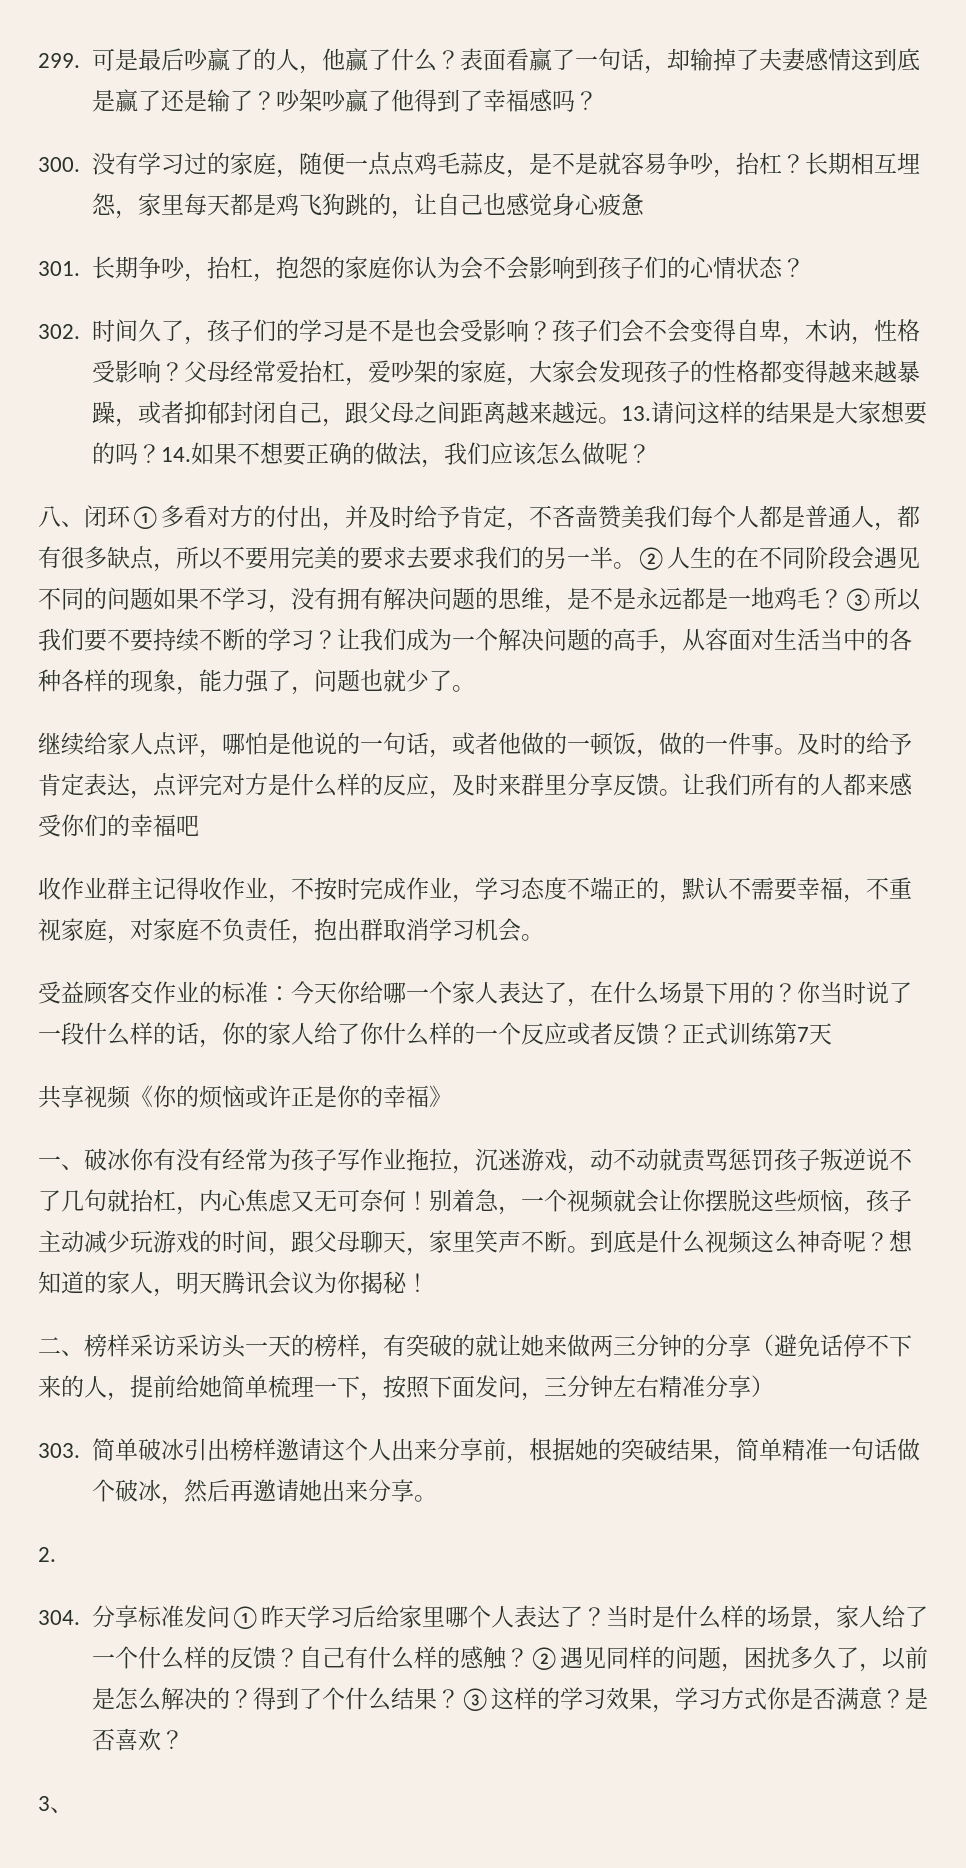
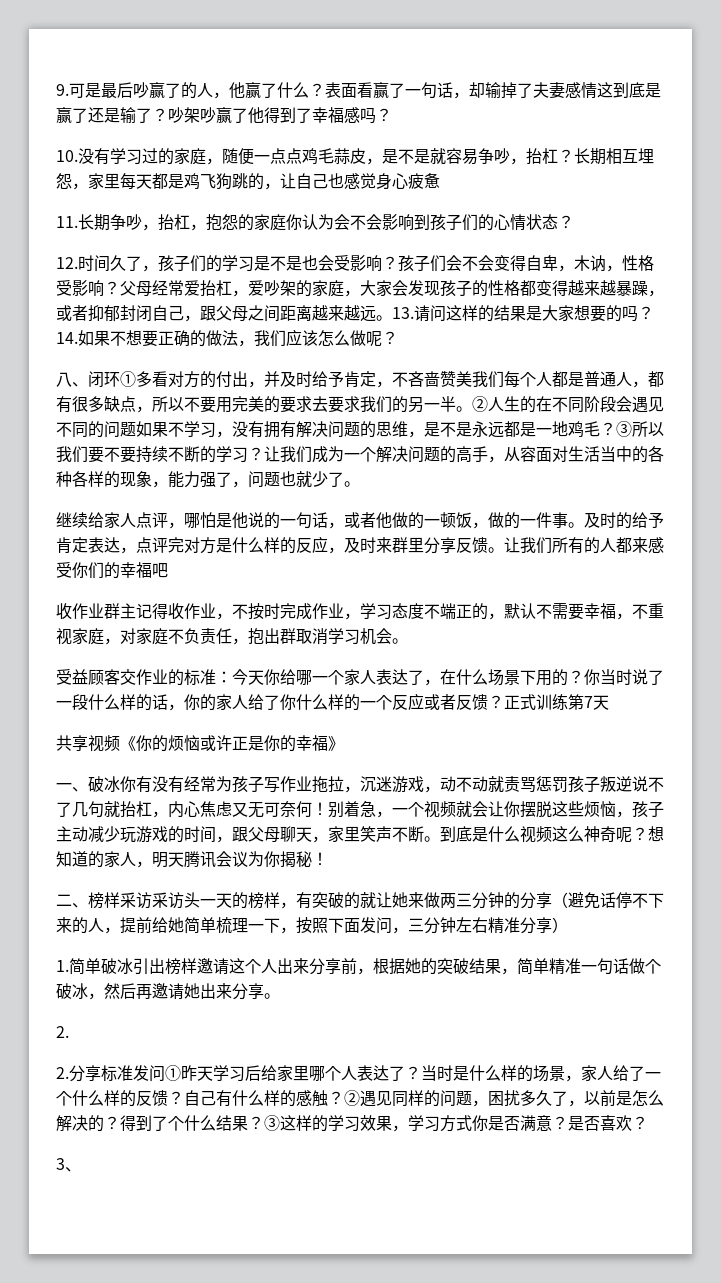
[38,53,80,68] 299. -> [56,84,69,96] 9.
[38,157,80,172] 300. -> [56,150,78,162] 10.
[38,261,80,276] 301. -> [56,216,78,228] 11.
[38,324,80,339] 302. -> [56,257,78,269] 12.
[38,1443,80,1458] 303. -> [56,960,69,972] 1.
[38,1610,80,1625] 304. -> [56,1067,69,1079] 2.

